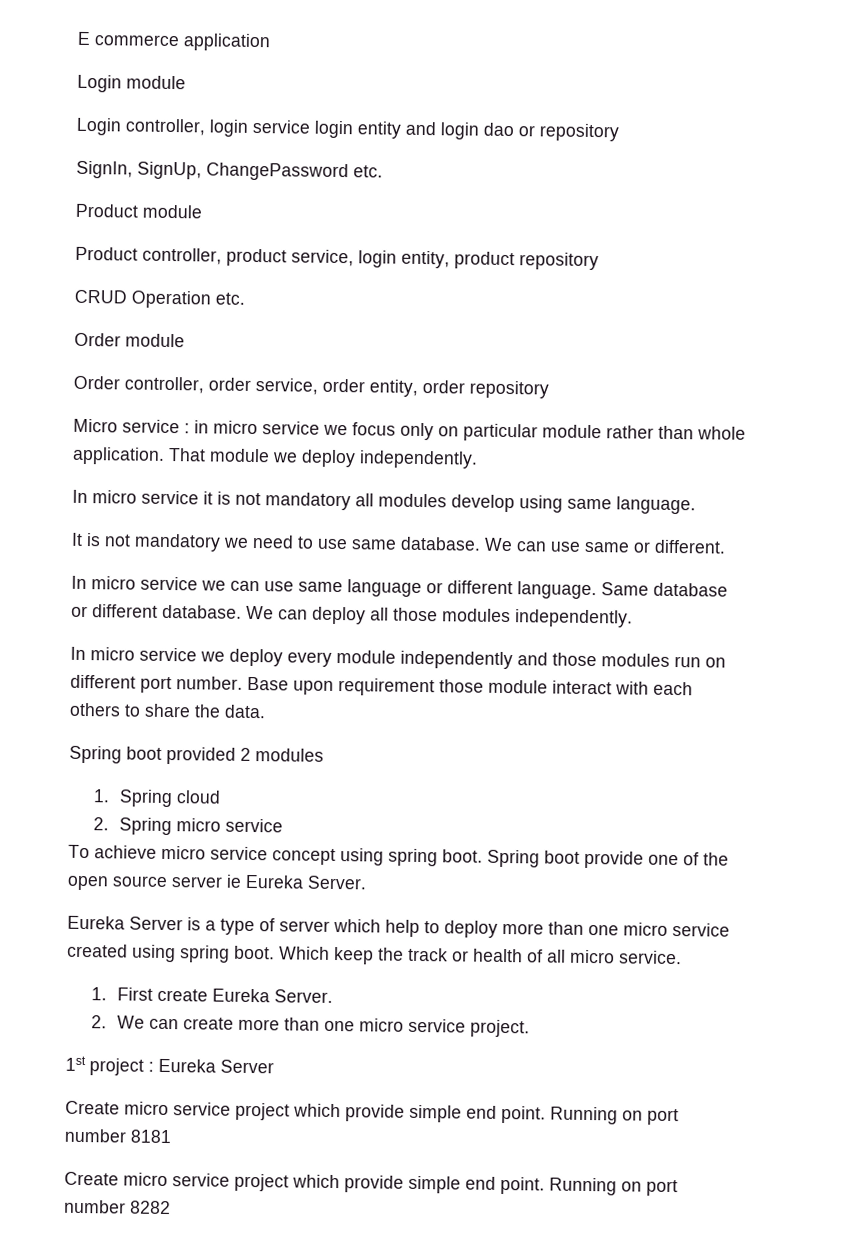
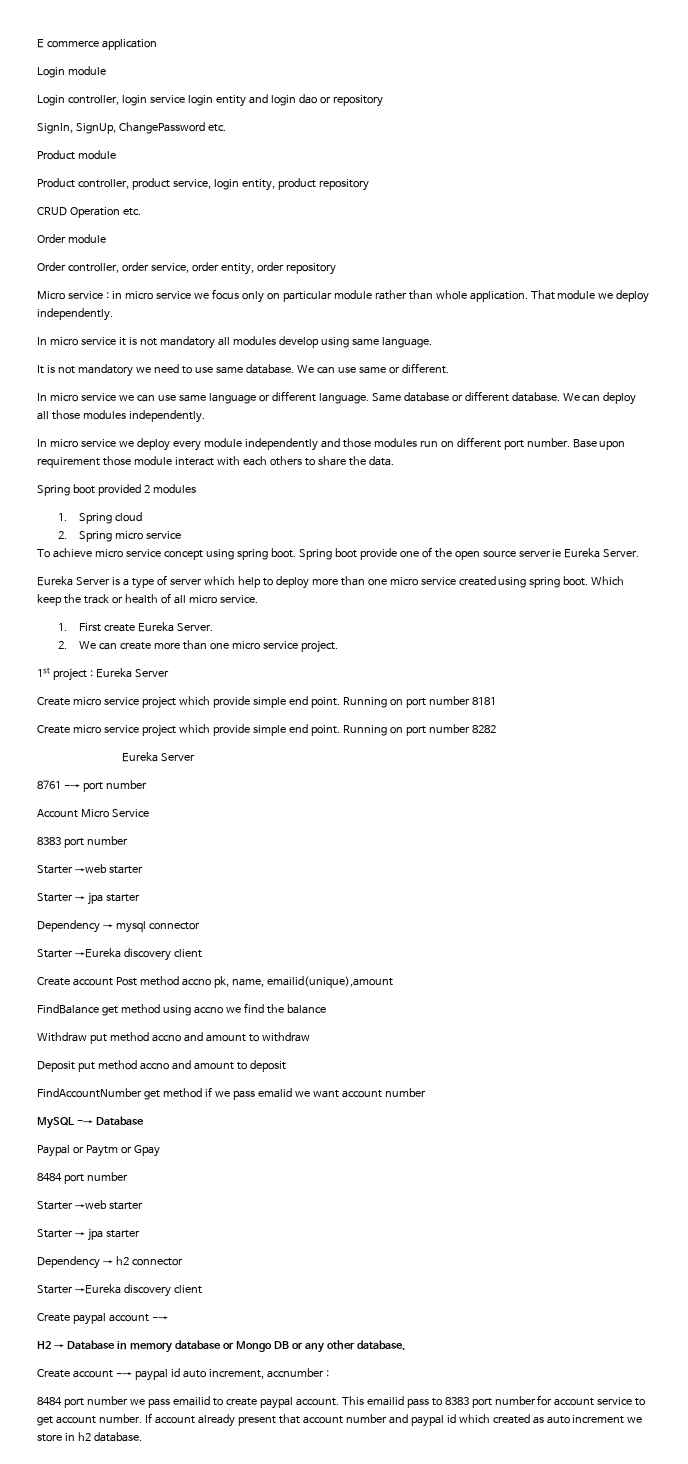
(171, 1207) none -> [121,752,195,762] [37,780,147,792] [37,809,149,818] [37,836,128,848] [37,864,143,874] [37,892,140,905] [37,920,200,933] [37,948,202,961] [37,976,393,988] [37,1003,326,1016] [37,1032,310,1044] [37,1060,286,1072] [37,1087,426,1100] [37,1116,144,1129] [37,1145,160,1157] [37,1172,128,1184] [37,1200,143,1210] [37,1228,140,1241] [37,1256,183,1269] [37,1284,202,1297] [37,1313,168,1325] [37,1340,405,1353] [37,1368,329,1381] [37,1395,646,1409] [37,1413,643,1427] [37,1432,142,1442] // Eureka Server // 8761 -→ port number // Account Micro Service // 8383 port number // Starter →web starter // Starter → jpa starter // Dependency → mysql connector // Starter →Eureka discovery client // Create account Post method accno pk, name, emailid(unique),amount // FindBalance get method using accno we find the balance // Withdraw put method accno and amount to withdraw // Deposit put method accno and amount to deposit // FindAccountNumber get method if we pass emalid we want account number // MySQL -→ Database // Paypal or Paytm or Gpay // 8484 port number // Starter →web starter // Starter → jpa starter // Dependency → h2 connector // Starter →Eureka discovery client // Create paypal account -→ // H2 → Database in memory database or Mongo DB or any other database. // Create account -→ paypal id auto increment, accnumber : // 8484 port number we pass emailid to create paypal account. This emailid pass to 8383 port number for account service to get account number. If account already present that account number and paypal id which created as auto increment we store in h2 database.

